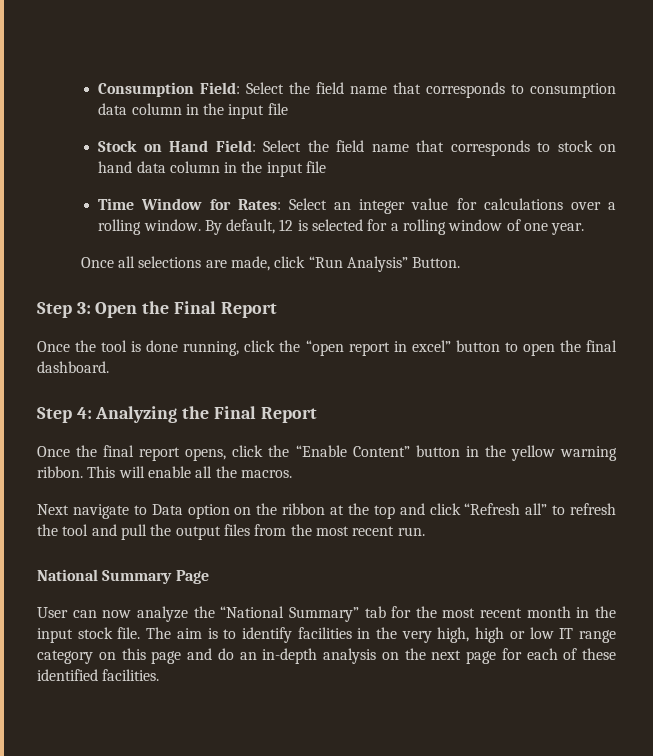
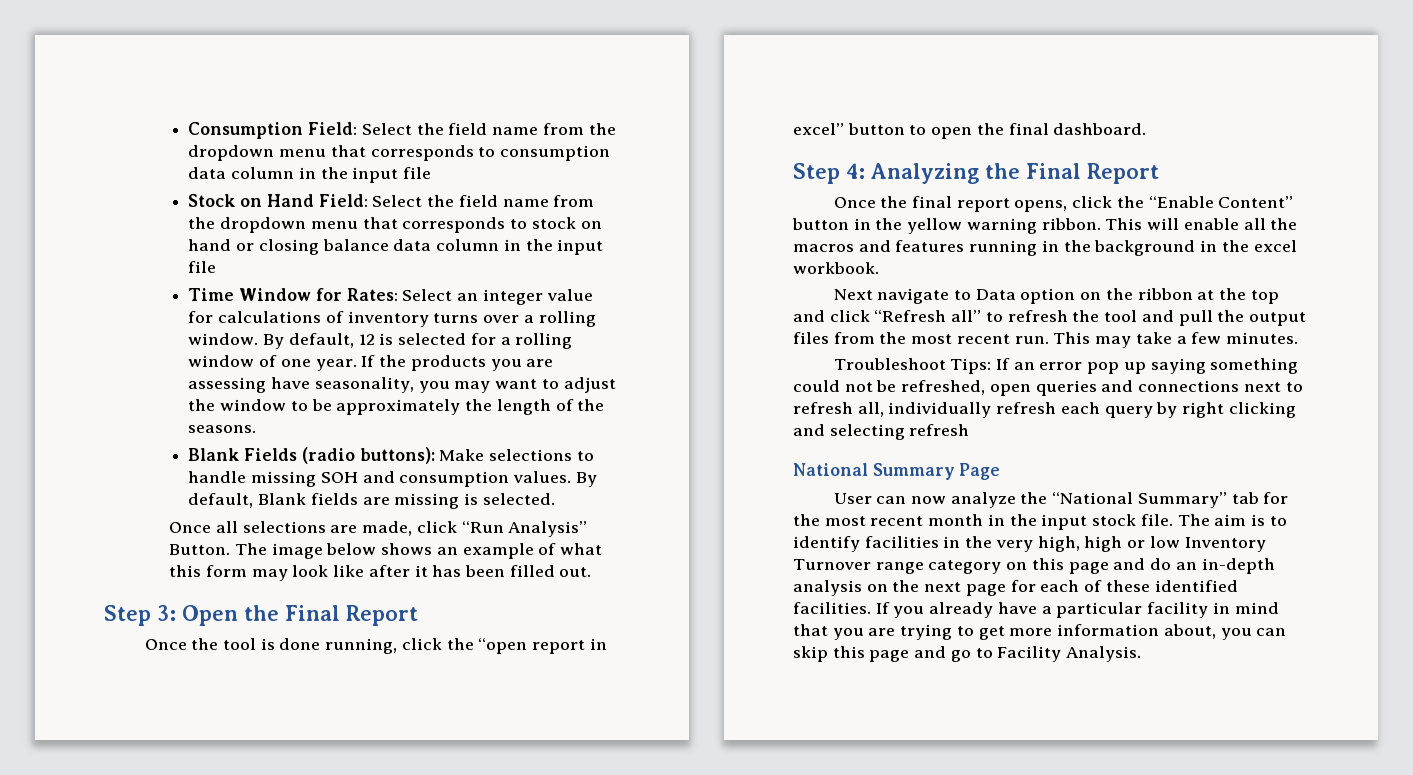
(388, 90) none -> [542,123,616,135] [188,145,327,161] from the dropdown menu
(409, 148) none -> [553,195,595,207] [188,217,358,233] from the dropdown menu
(133, 167) none -> [236,239,389,255] or closing balance
(563, 204) none -> [325,311,479,327] of inventory turns
(585, 229) none -> [361,355,554,371] [188,377,616,393] [188,399,605,415] [188,425,257,433] [188,447,594,464] [188,471,597,487] [188,493,555,509] If the products you are assessing have seasonality, you may want to adjust the window to be approximately the length of the seasons. // Blank Fields (radio buttons): Make selections to handle missing SOH and consumption values. By default, Blank fields are missing is selected.
(461, 262) none -> [234,543,603,559] [169,565,592,581] The image below shows an example of what this form may look like after it has been filled out.
[240,470,292,478] macros. -> [793,240,1297,256] [793,262,879,274] macros and features running in the background in the excel workbook.
(425, 531) none -> [1053,332,1298,348] [833,358,1299,374] [793,380,1303,396] [793,402,1296,418] [793,424,970,440] This may take a few minutes. // Troubleshoot Tips: If an error pop up saying something could not be refreshed, open queries and connections next to refresh all, individually refresh each query by right clicking and selecting refresh
[559,628,574,639] IT -> [1184,537,1266,552] [793,559,871,570] Inventory Turnover
(160, 675) none -> [875,602,1279,618] [793,624,1287,640] [793,646,1142,662] If you already have a particular facility in mind that you are trying to get more information about, you can skip this page and go to Facility Analysis.

